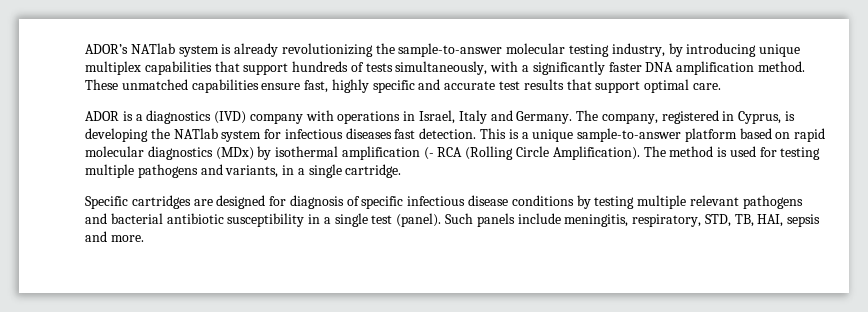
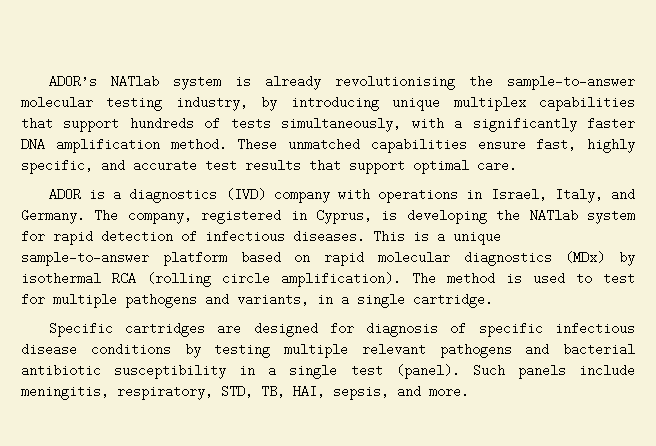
[281,43,373,57] revolutionizing -> [334,75,455,90] revolutionising
[372,80,415,93] specific -> [21,159,93,174] specific,
[458,110,487,124] Italy -> [554,188,603,203] Italy,
[284,128,477,139] infectious diseases fast detection. -> [53,230,365,245] rapid detection of infectious diseases.
[341,146,640,160] amplification (- RCA (Rolling Circle Amplification). -> [112,272,401,287] RCA (rolling circle amplification).
[759,147,821,160] for testing -> [576,272,635,285] [21,293,45,306] to test for
[787,214,821,227] sepsis -> [333,385,389,400] sepsis,

